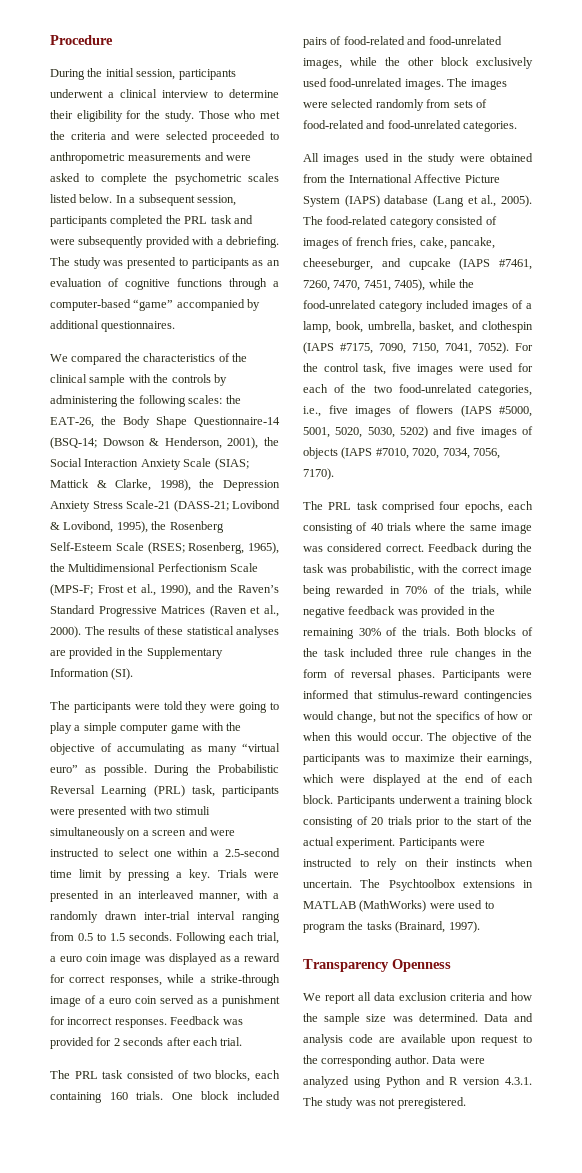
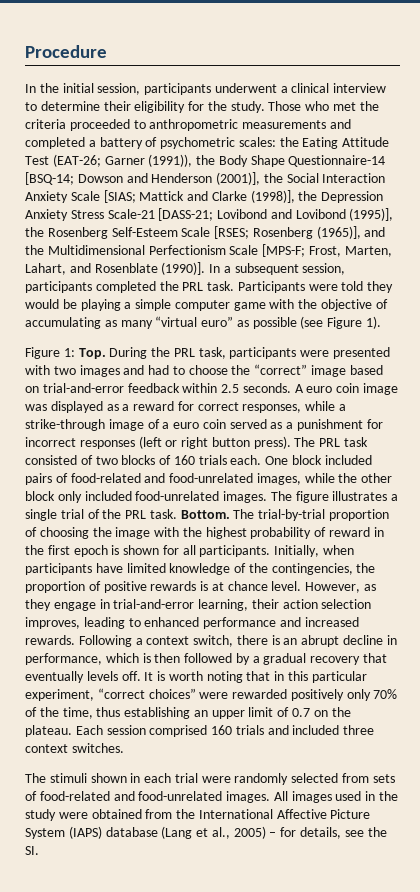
[50,69,85,80] During -> [25,84,36,93] In
[111,131,208,140] and were selected -> (66, 124) none
[226,155,252,161] [50,173,279,185] [50,194,113,203] were asked to complete the psychometric scales listed below. -> [25,137,390,149] [25,154,386,167] [25,172,386,185] [25,190,384,203] [25,208,394,221] [25,226,386,239] [25,244,392,257] [25,262,206,275] completed a battery of psychometric scales: the Eating Attitude Test (EAT-26; Garner (1991)), the Body Shape Questionnaire-14 [BSQ-14; Dowson and Henderson (2001)], the Social Interaction Anxiety Scale [SIAS; Mattick and Clarke (1998)], the Depression Anxiety Stress Scale-21 [DASS-21; Lovibond and Lovibond (1995)], the Rosenberg Self-Esteem Scale [RSES; Rosenberg (1965)], and the Multidimensional Perfectionism Scale [MPS-F; Frost, Marten, Lahart, and Rosenblate (1990)].
[210,215,253,224] [50,236,279,248] [50,257,280,269] [50,278,279,290] [50,299,261,311] [50,320,176,332] [50,353,247,365] [50,374,227,386] [50,395,241,407] [50,416,280,428] [50,437,279,449] [50,458,249,470] [50,479,280,491] [50,500,280,512] [50,521,224,533] [50,542,279,554] [50,563,259,572] [50,584,279,596] [50,605,279,617] [50,626,279,638] [50,647,223,659] [50,668,134,680] [50,701,279,713] [50,722,72,734] task and were subsequently provided with a debriefing. The study was presented to participants as an evaluation of cognitive functions through a computer-based “game” accompanied by additional questionnaires. // We compared the characteristics of the clinical sample with the controls by administering the following scales: the EAT-26, the Body Shape Questionnaire-14 (BSQ-14; Dowson & Henderson, 2001), the Social Interaction Anxiety Scale (SIAS; Mattick & Clarke, 1998), the Depression Anxiety Stress Scale-21 (DASS-21; Lovibond & Lovibond, 1995), the Rosenberg Self-Esteem Scale (RSES; Rosenberg, 1965), the Multidimensional Perfectionism Scale (MPS-F; Frost et al., 1990), and the Raven’s Standard Progressive Matrices (Raven et al., 2000). The results of these statistical analyses are provided in the Supplementary Information (SI). // The participants were told they were going to play -> [207,281,394,293] [25,299,121,311] task. Participants were told they would be playing
[103,764,279,776] [50,785,185,797] possible. During the Probabilistic Reversal Learning (PRL) -> [252,316,382,329] [25,347,195,359] possible (see Figure 1). // Figure 1: Top. During the PRL
[175,806,210,815] [50,827,235,839] [50,848,280,857] [50,869,279,881] [50,890,279,902] [50,911,280,923] [50,932,279,944] [50,956,56,962] stimuli simultaneously on a screen and were instructed to select one within a 2.5-second time limit by pressing a key. Trials were presented in an interleaved manner, with a randomly drawn inter-trial interval ranging from 0.5 to 1.5 seconds. Following each trial, a -> [79,364,383,377] [25,383,304,393] images and had to choose the “correct” image based on trial-and-error feedback within 2.5 seconds. A
[114,1016,243,1028] [50,1037,243,1049] responses. Feedback was provided for 2 seconds after each trial. // -> [79,436,291,449] responses (left or right button press).
[215,1070,280,1082] [50,1091,164,1103] blocks, each containing 160 trials. -> [121,455,262,465] blocks of 160 trials each.
[476,57,533,69] [303,78,327,87] exclusively used -> [57,491,132,503] only included
[470,79,507,90] [303,99,424,111] images were selected randomly -> [295,491,399,503] [25,509,390,521] [25,527,384,539] [25,545,355,557] [25,563,376,575] [25,581,377,593] [25,599,372,611] [25,617,359,629] [25,635,397,647] [25,653,388,665] [25,671,367,683] [25,688,398,701] [25,707,351,719] [25,725,375,737] [25,743,124,753] [25,773,339,785] figure illustrates a single trial of the PRL task. Bottom. The trial-by-trial proportion of choosing the image with the highest probability of reward in the first epoch is shown for all participants. Initially, when participants have limited knowledge of the contingencies, the proportion of positive rewards is at chance level. However, as they engage in trial-and-error learning, their action selection improves, leading to enhanced performance and increased rewards. Following a context switch, there is an abrupt decline in performance, which is then followed by a gradual recovery that eventually levels off. It is worth noting that in this particular experiment, “correct choices” were rewarded positively only 70% of the time, thus establishing an upper limit of 0.7 on the plateau. Each session comprised 160 trials and included three context switches. // The stimuli shown in each trial were randomly selected
[463,121,518,132] categories. // -> [226,791,271,803] images.
[501,195,532,207] [303,216,497,228] [303,237,495,249] [303,258,532,270] [303,279,474,291] [303,300,532,312] [303,321,533,333] [303,342,533,354] [303,363,533,375] [303,384,532,396] [303,405,532,417] [303,426,533,438] [303,447,500,459] [303,468,334,480] [303,501,533,513] [303,522,532,534] [303,543,532,555] [303,564,532,576] [303,585,532,597] [303,606,495,618] [303,627,533,639] [303,648,532,660] [303,669,532,681] [303,690,532,702] [303,711,533,723] [303,732,532,744] [303,753,532,765] [303,774,533,786] [303,795,533,807] [303,816,532,828] [303,837,486,849] [303,858,533,870] [303,879,533,891] [303,900,494,912] [303,921,480,933] [303,959,451,972] [303,992,532,1004] [303,1013,533,1025] [303,1034,532,1046] [303,1055,485,1067] [303,1076,532,1088] [303,1097,466,1109] 2005). The food-related category consisted of images of french fries, cake, pancake, cheeseburger, and cupcake (IAPS #7461, 7260, 7470, 7451, 7405), while the food-unrelated category included images of a lamp, book, umbrella, basket, and clothespin (IAPS #7175, 7090, 7150, 7041, 7052). For the control task, five images were used for each of the two food-unrelated categories, i.e., five images of flowers (IAPS #5000, 5001, 5020, 5030, 5202) and five images of objects (IAPS #7010, 7020, 7034, 7056, 7170). // The PRL task comprised four epochs, each consisting of 40 trials where the same image was considered correct. Feedback during the task was probabilistic, with the correct image being rewarded in 70% of the trials, while negative feedback was provided in the remaining 30% of the trials. Both blocks of the task included three rule changes in the form of reversal phases. Participants were informed that stimulus-reward contingencies would change, but not the specifics of how or when this would occur. The objective of the participants was to maximize their earnings, which were displayed at the end of each block. Participants underwent a training block consisting of 20 trials prior to the start of the actual experiment. Participants were instructed to rely on their instincts when uncertain. The Psychtoolbox extensions in MATLAB (MathWorks) were used to program the tasks (Brainard, 1997). // Transparency Openness // We report all data exclusion criteria and how the sample size was determined. Data and analysis code are available upon request to the corresponding author. Data were analyzed using Python and R version 4.3.1. The study was not preregistered. -> [233,826,387,839] [25,846,39,855] 2005) – for details, see the SI.

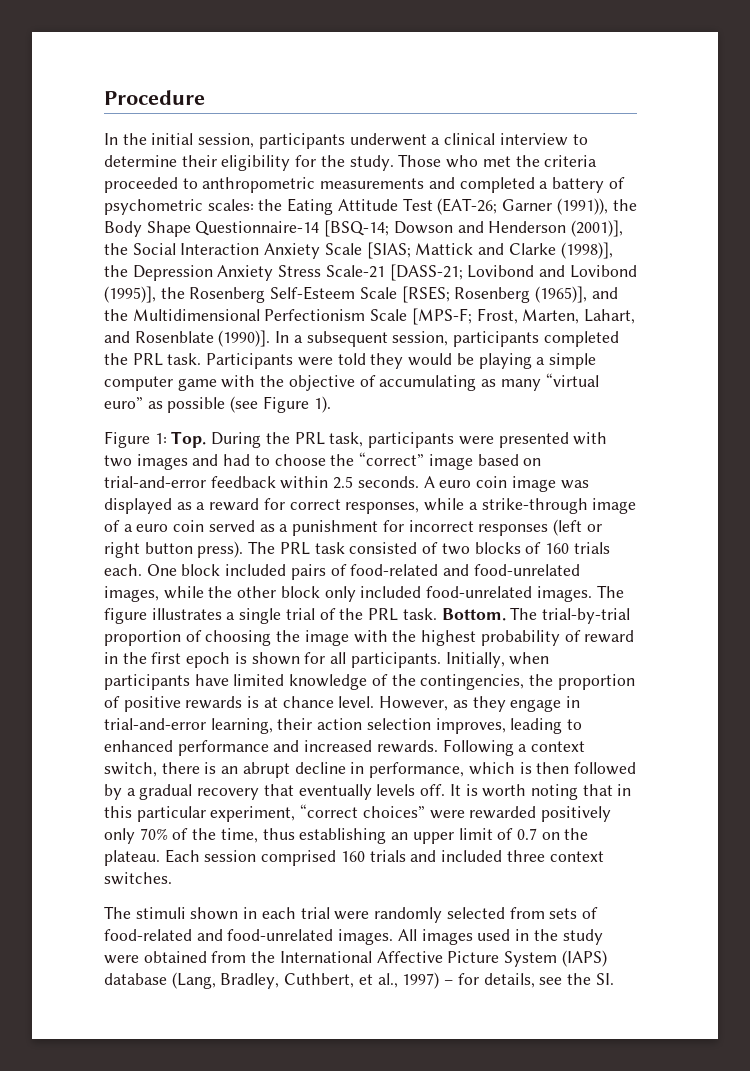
[161,826,193,839] (Lang -> [171,972,355,989] (Lang, Bradley, Cuthbert,
[233,826,266,839] 2005) -> [402,972,440,989] 1997)

